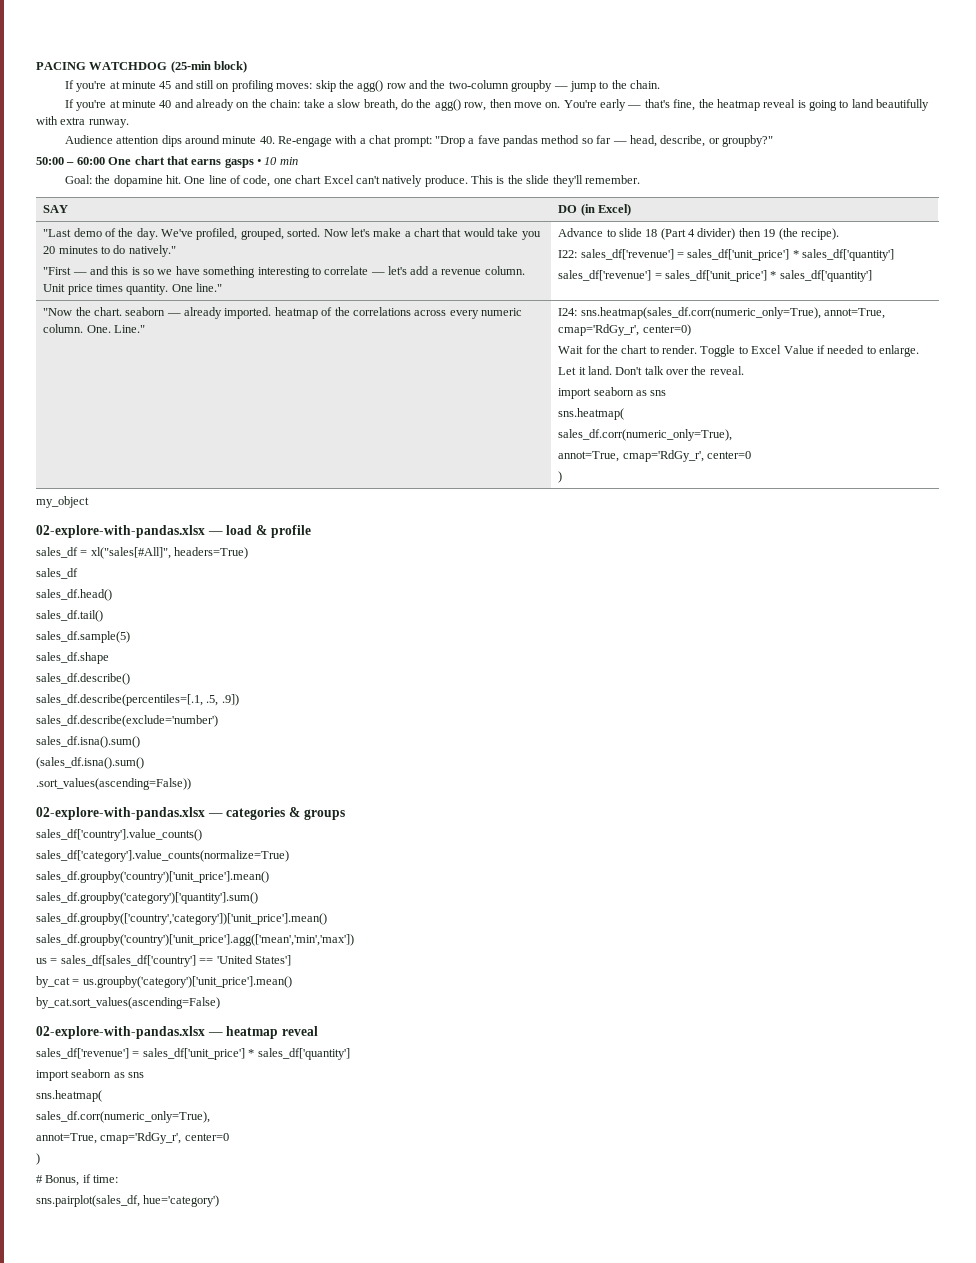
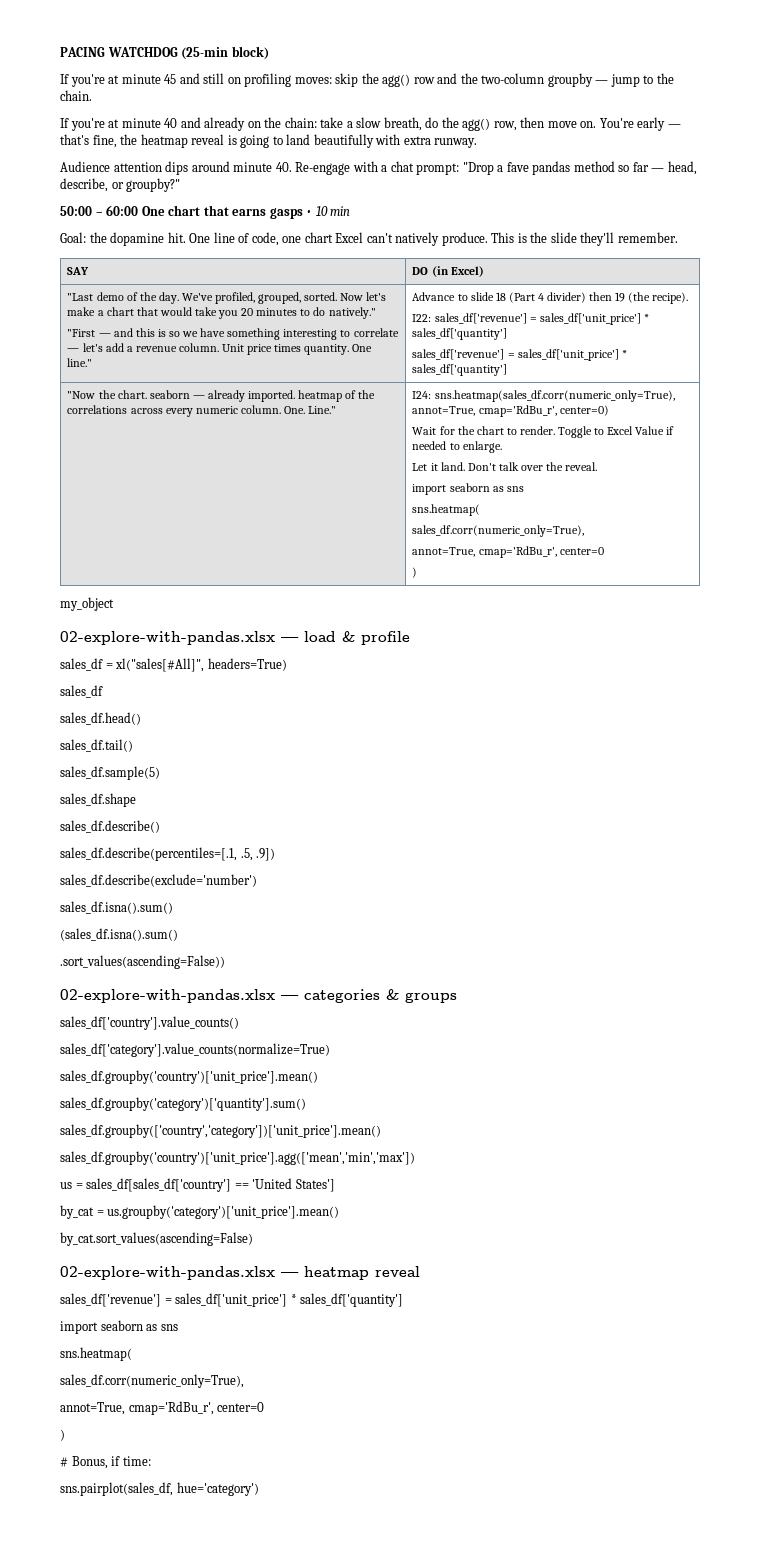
[558,324,640,336] cmap='RdGy_r', -> [478,405,557,417] cmap='RdBu_r',
[622,450,704,462] cmap='RdGy_r', -> [478,546,557,558] cmap='RdBu_r',
[100,1132,182,1144] cmap='RdGy_r', -> [128,1401,214,1415] cmap='RdBu_r',

